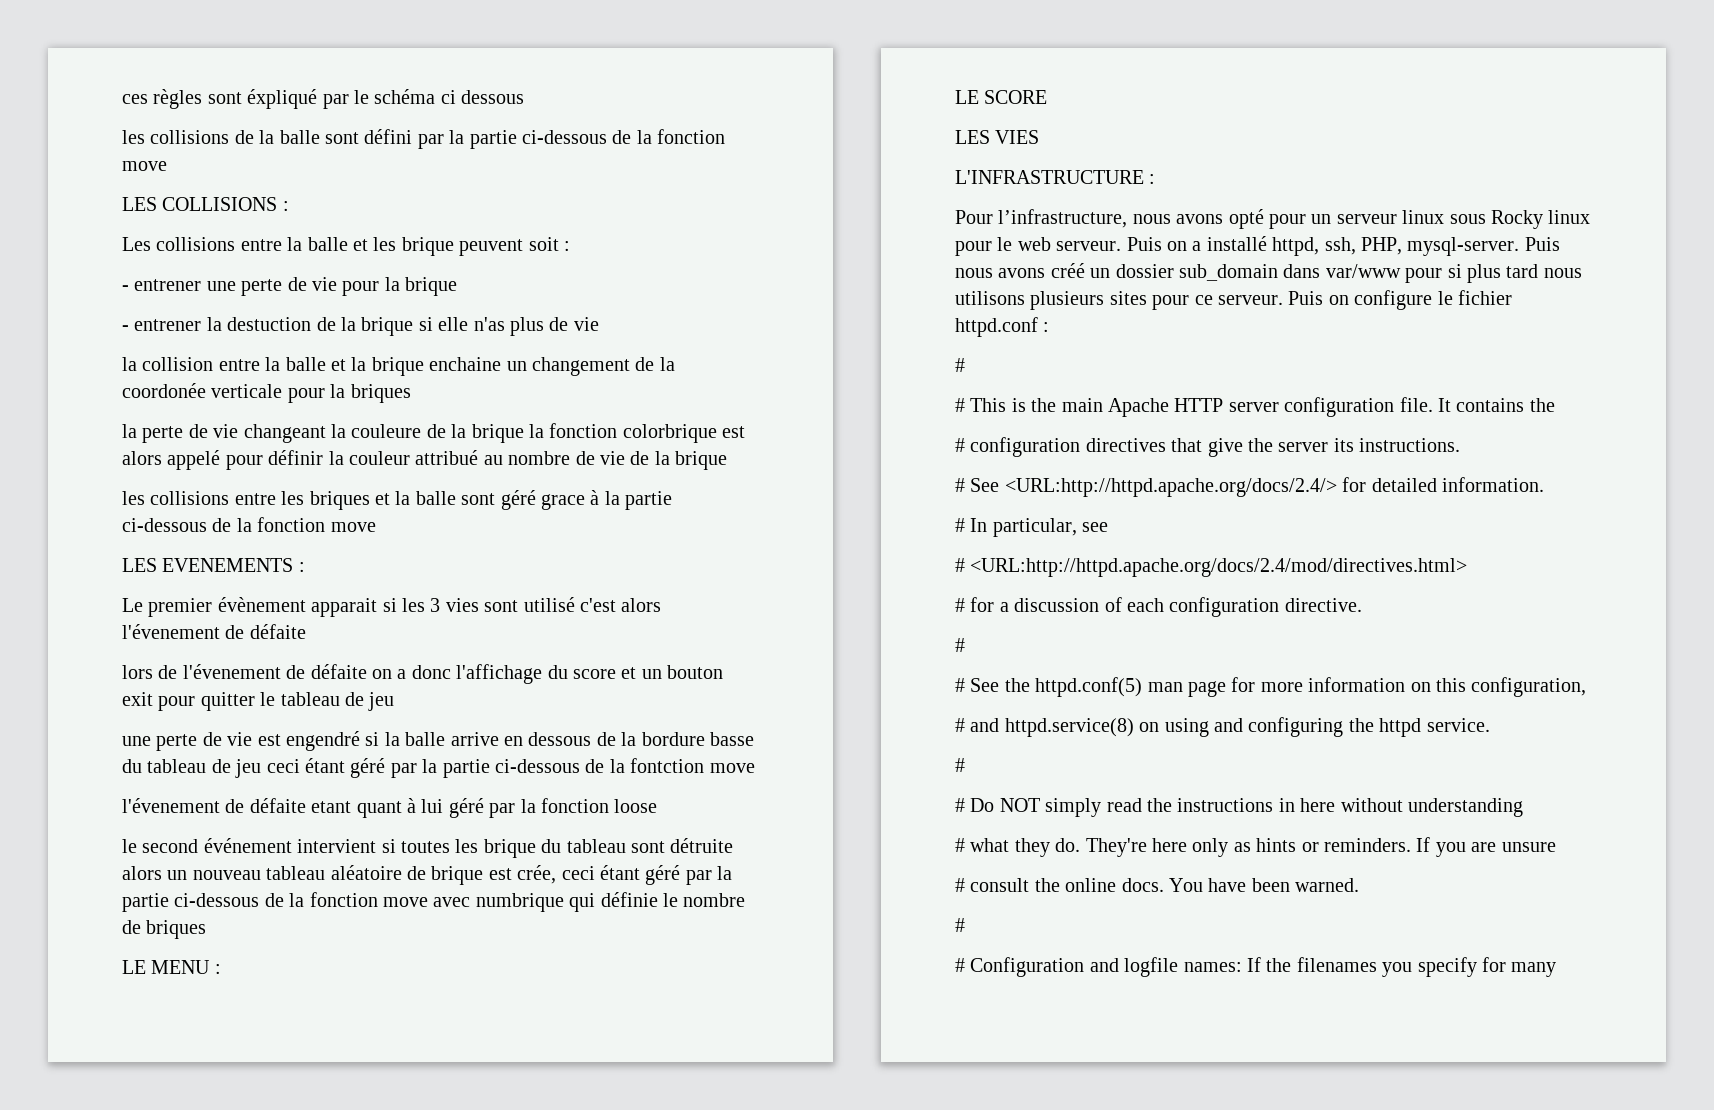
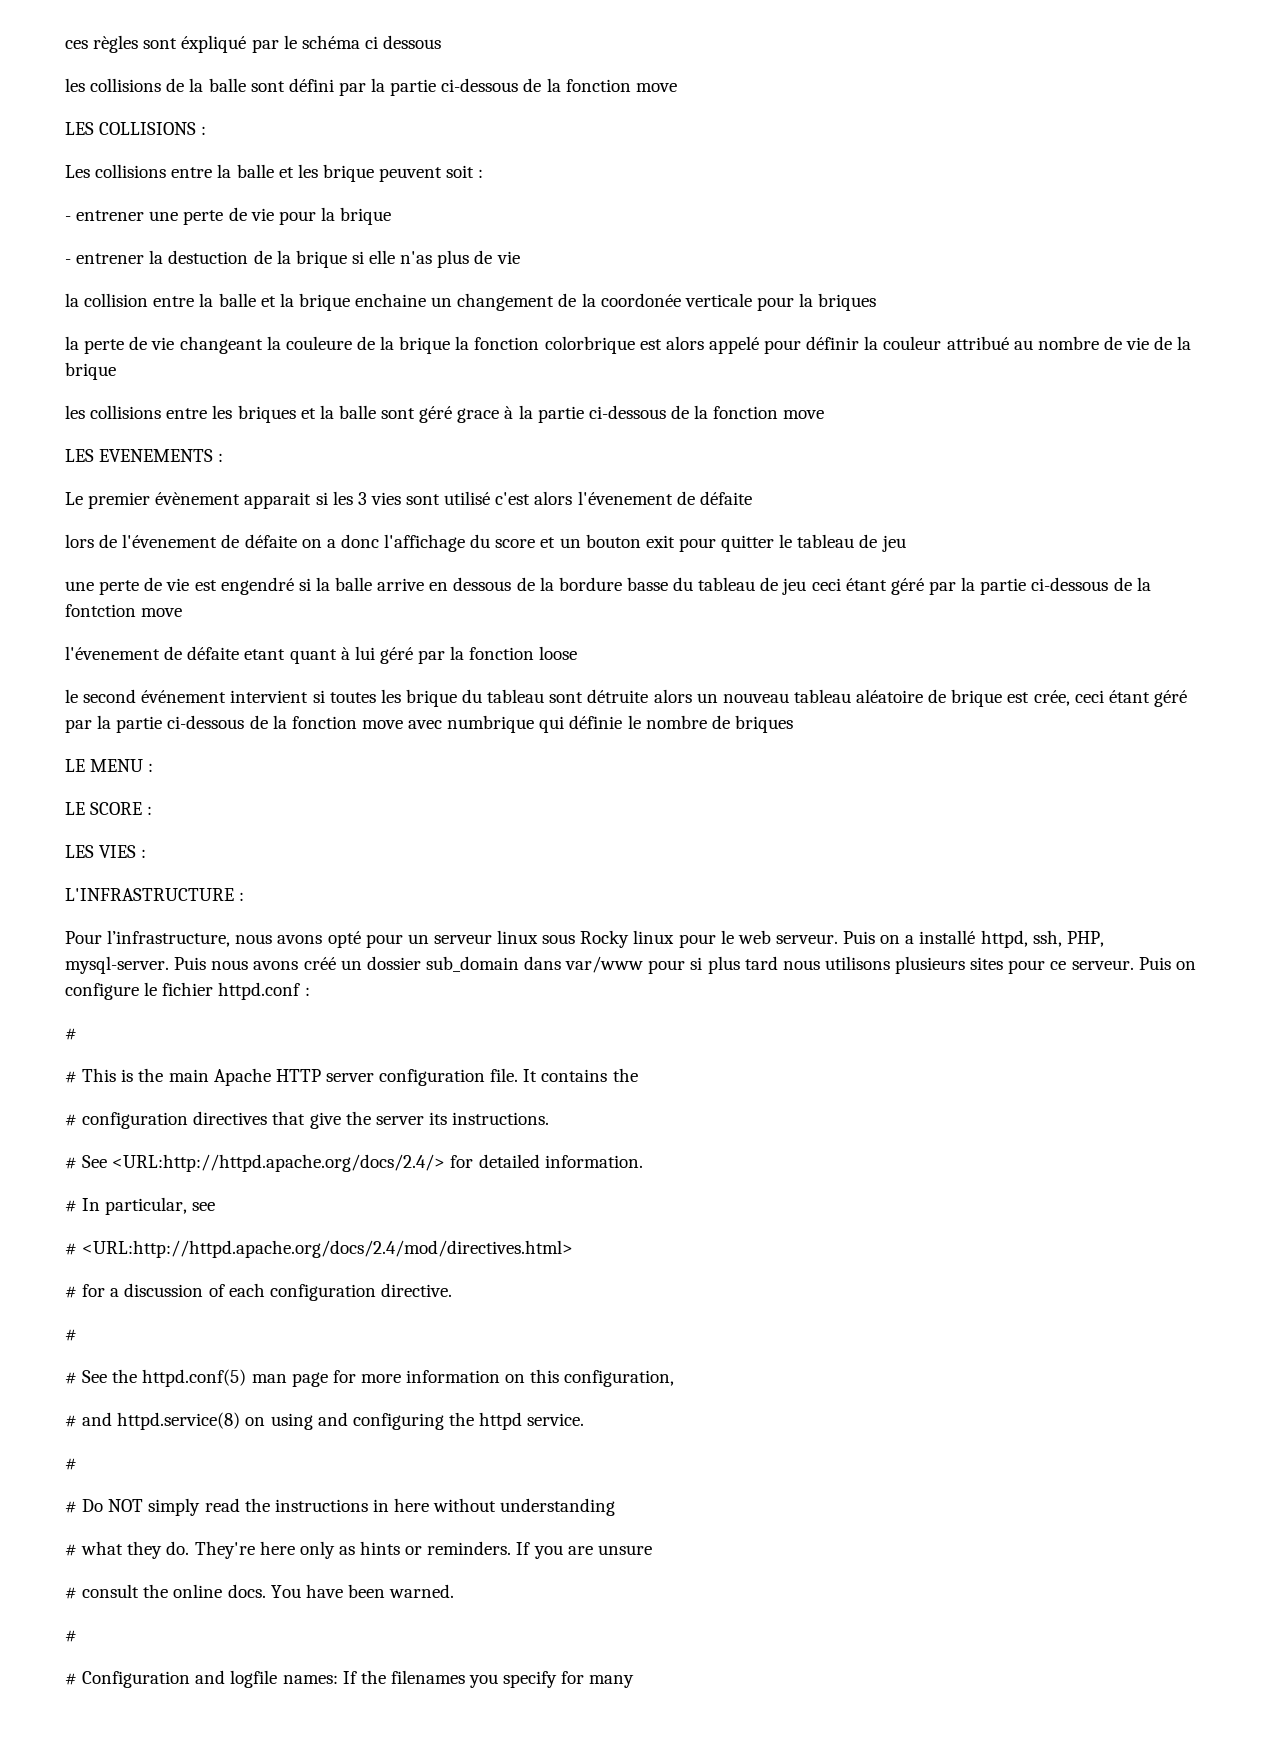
(1048, 97) none -> [147,806,153,815] :
(1040, 137) none -> [141,849,147,858] :

